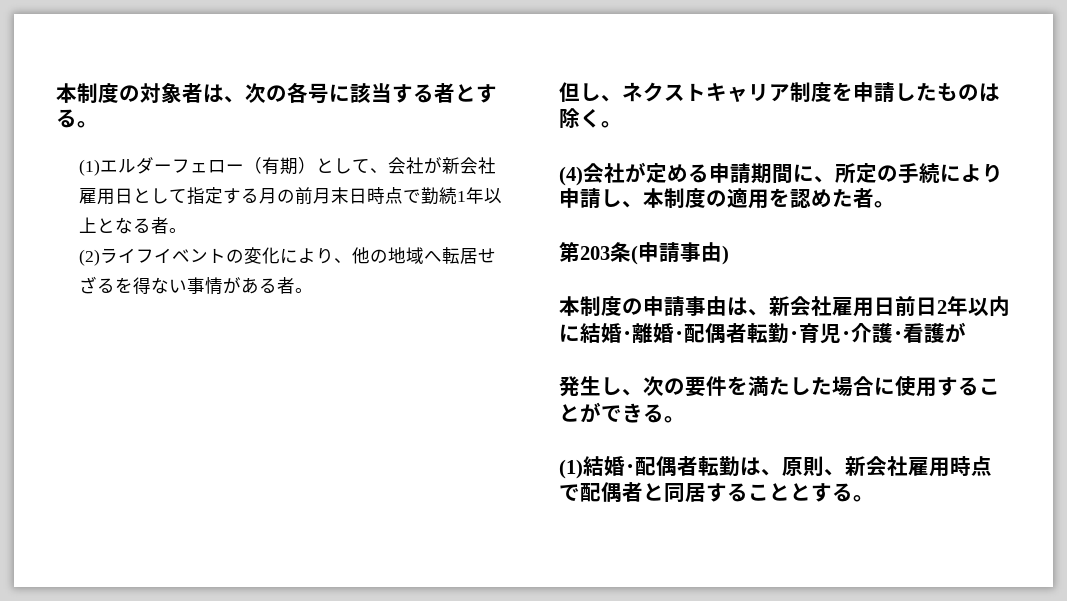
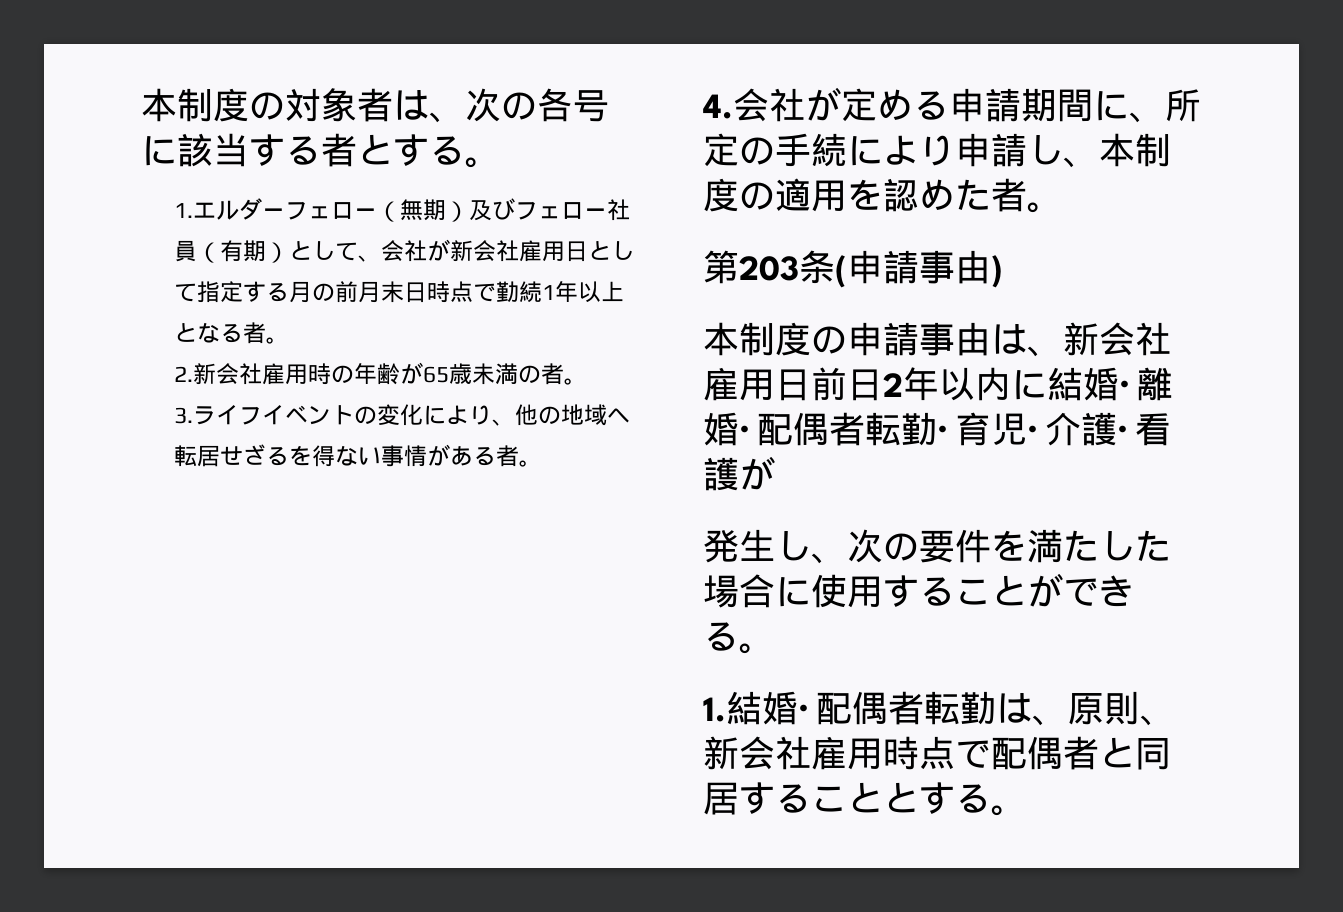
[78,159,100,176] (1) -> [174,203,194,218] 1.
(262, 165) none -> [400,198,631,222] [174,240,221,263] 無期）及びフェロー社員（
[78,249,100,266] (2) -> [174,362,588,385] [174,407,194,424] 2.新会社雇用時の年齢が65歳未満の者。 // 3.
[559,82,1000,102] [559,108,622,128] [559,166,583,186] 但し、ネクストキャリア制度を申請したものは除く。 // (4) -> [703,94,733,119] 4.
[559,459,583,479] (1) -> [703,697,726,722] 1.

